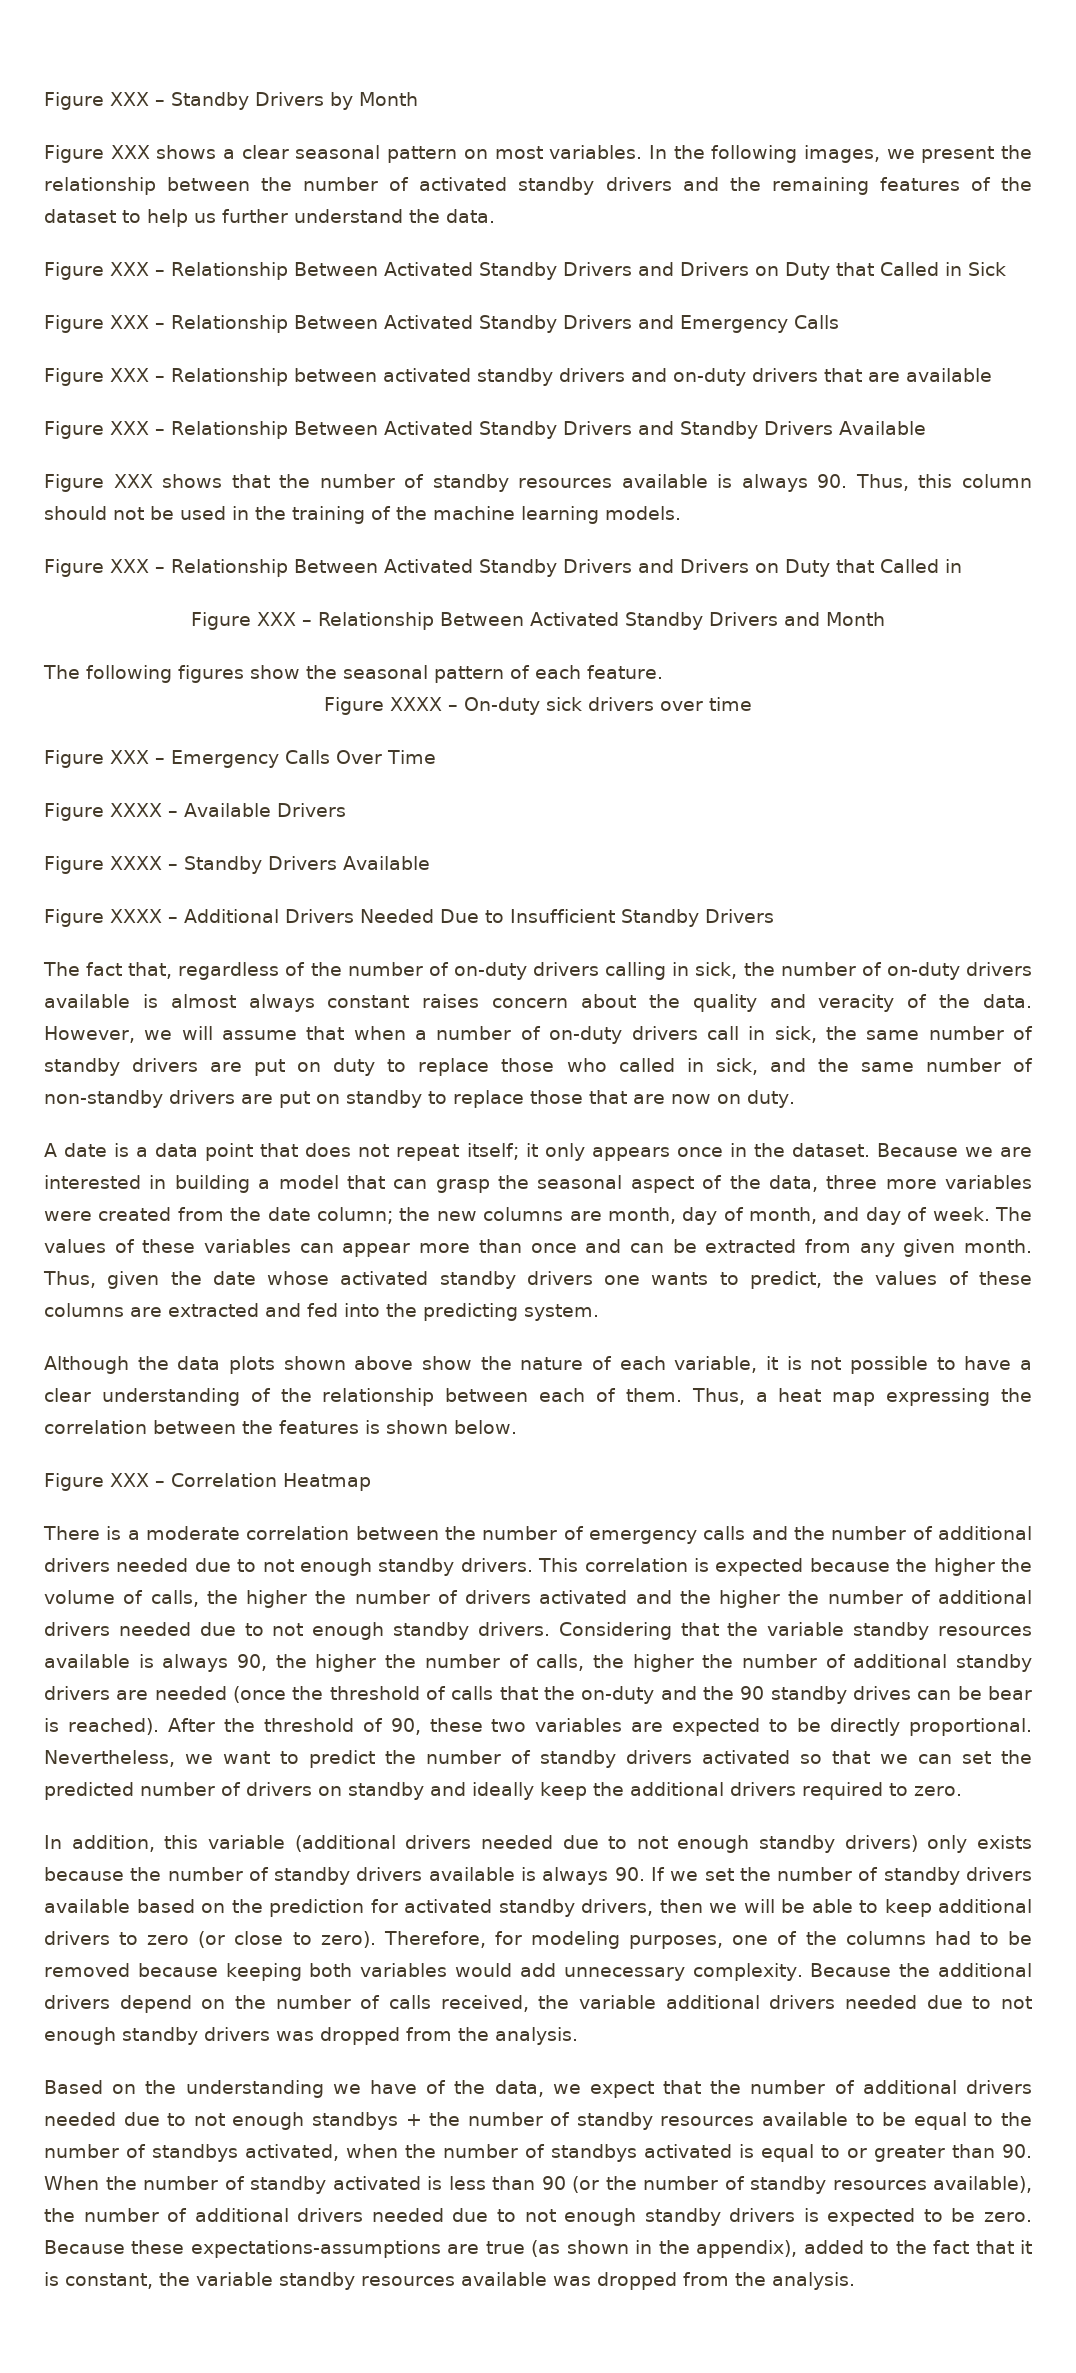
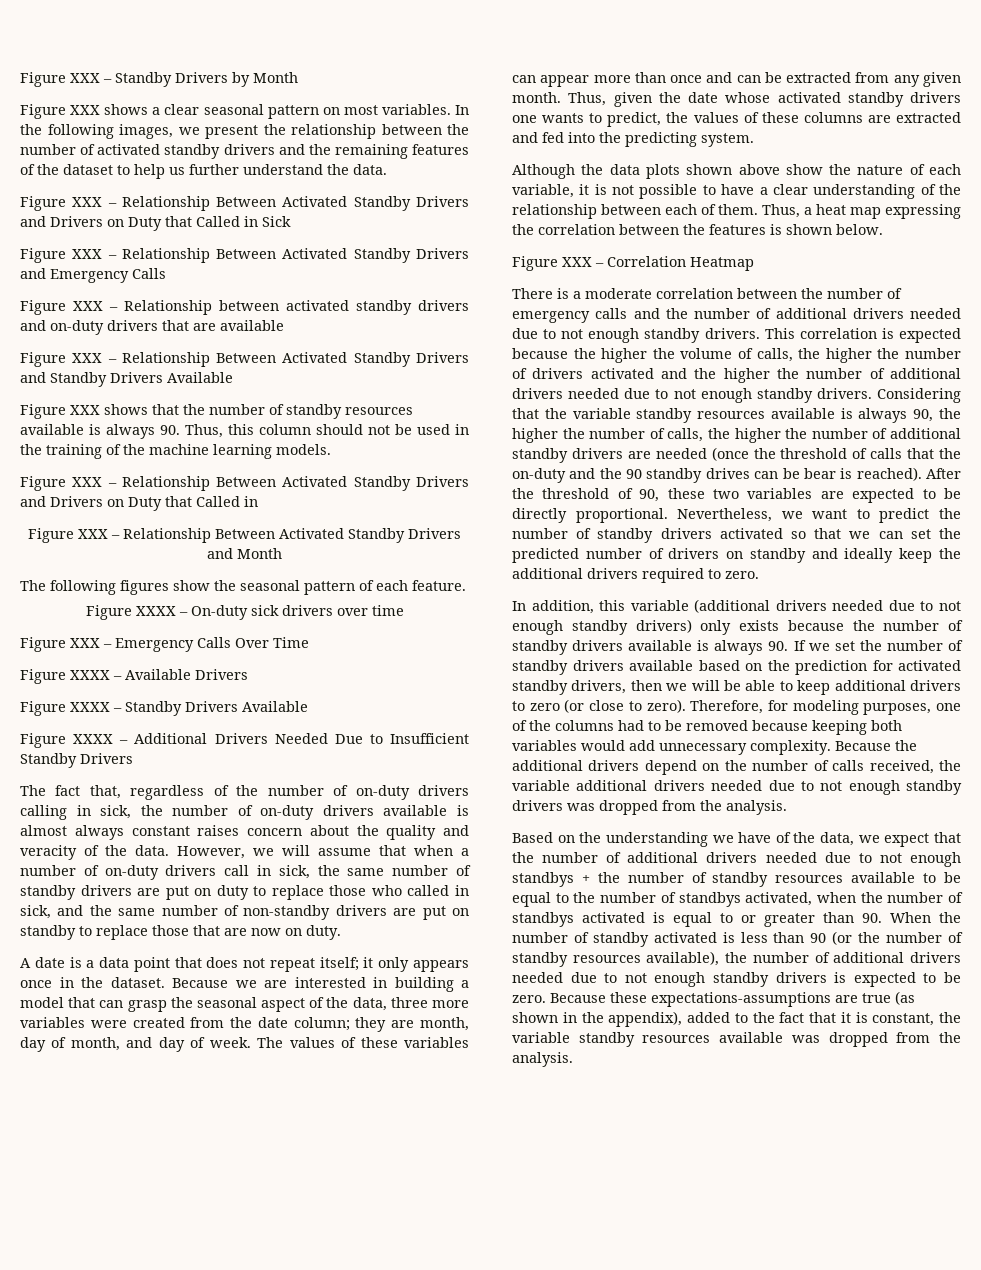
[399,1207,564,1221] the new columns -> [355,1017,387,1032] they

